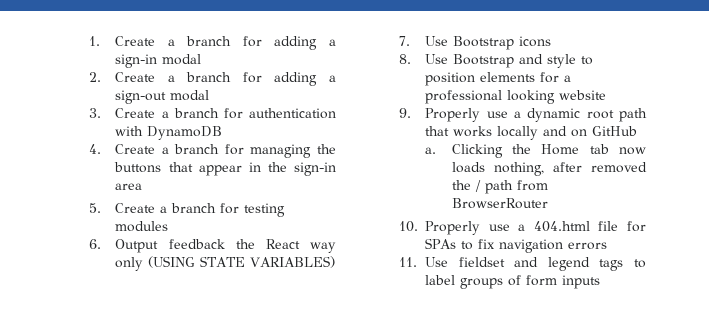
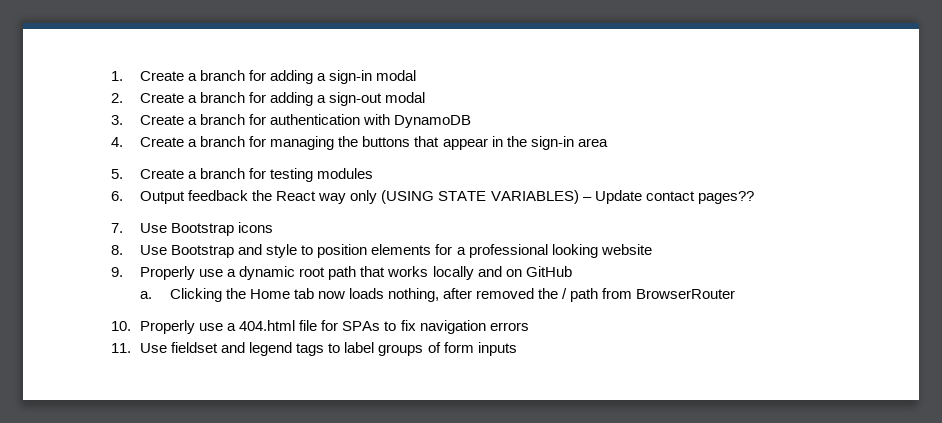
(336, 262) none -> [582,190,754,204] – Update contact pages??

